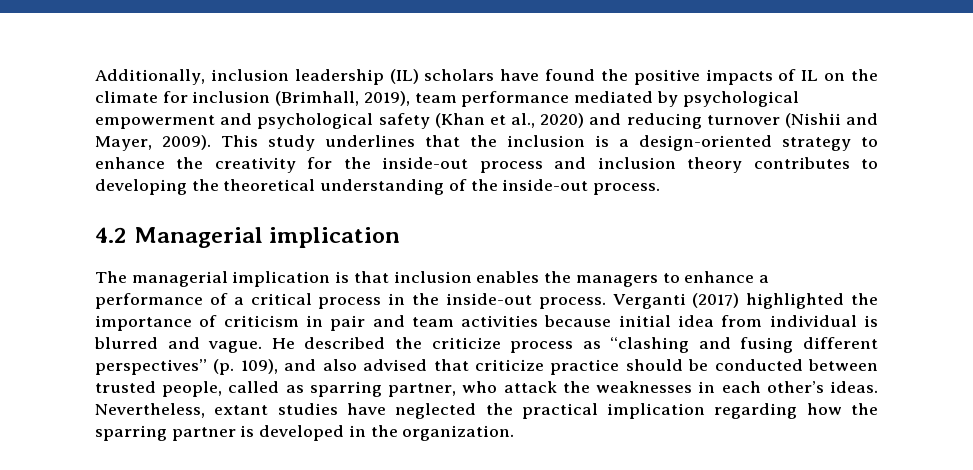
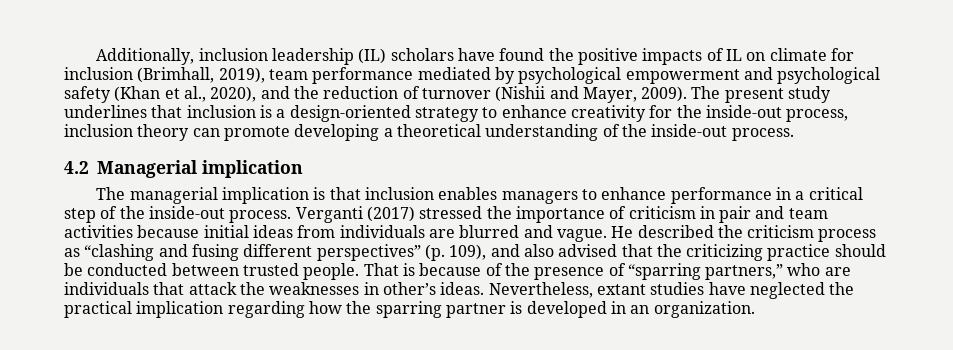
[851,69,878,81] the -> (766, 56) none
[540,113,702,129] 2020) and reducing -> [210,86,420,102] 2020), and the reduction of
[221,135,258,147] This -> [691,86,784,103] The present
[470,135,497,147] the -> (183, 111) none
[176,157,204,169] the -> (567, 111) none
[479,157,878,173] [95,179,219,195] process and inclusion theory contributes to developing the -> [786,109,849,122] [64,124,393,141] process, inclusion theory can promote developing a
[544,271,572,283] the -> (498, 193) none
[758,275,769,283] [95,293,406,309] a performance of a critical process in -> [670,187,863,204] [64,206,118,223] performance in a critical step of
[746,293,845,309] highlighted -> [419,206,483,219] stressed
[678,315,878,327] idea from individual is -> [252,225,455,238] ideas from individuals are
[431,337,501,349] criticize -> [747,225,815,238] criticism
[474,359,544,371] criticize -> [656,244,764,261] the criticizing
[162,381,498,397] people, called as sparring partner, who -> [303,263,851,280] [64,282,185,295] people. That is because of the presence of “sparring partners,” who are individuals that
[721,381,761,393] each -> (379, 288) none
[370,425,398,437] the -> [630,305,650,314] an

